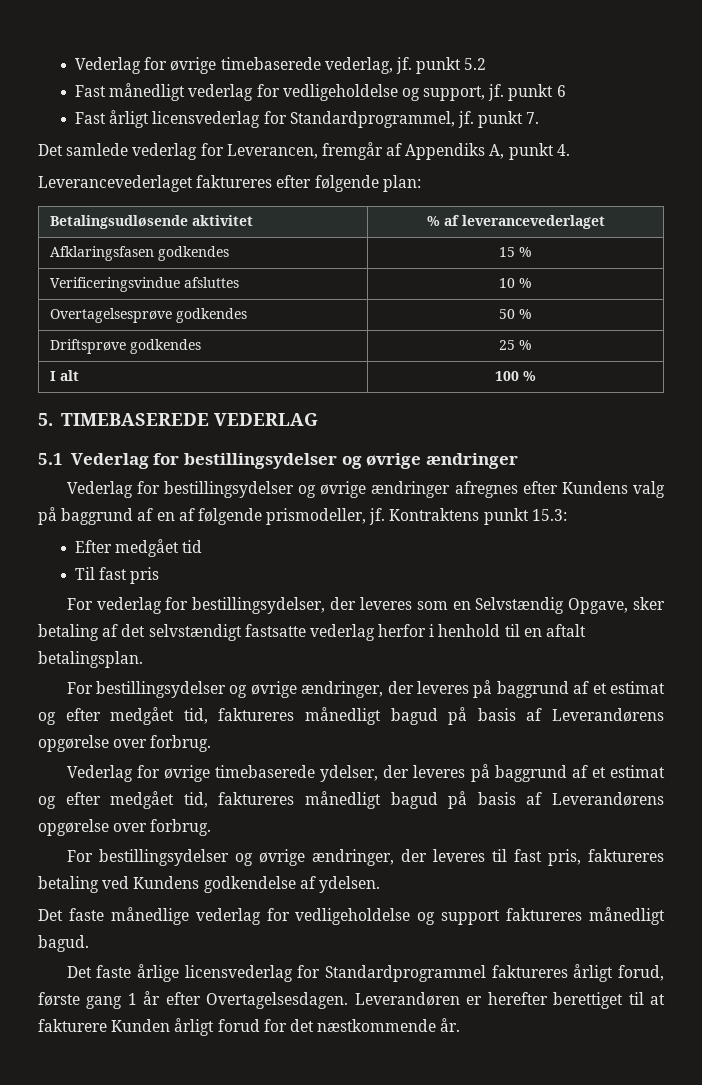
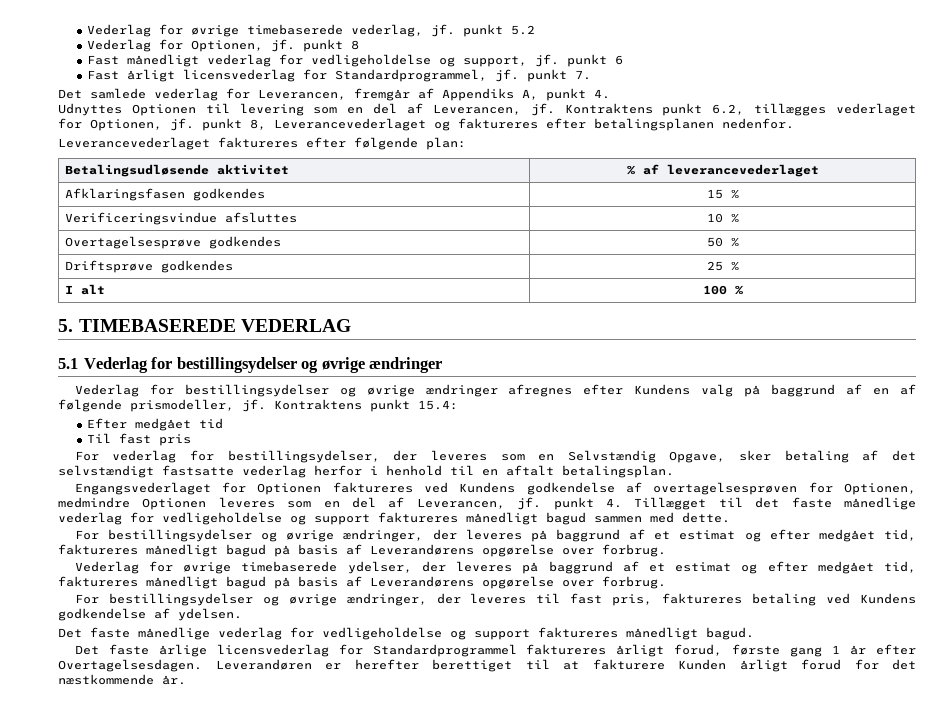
(487, 64) none -> [87,39,360,52] // Vederlag for Optionen, jf. punkt 8
(570, 150) none -> [58,103,916,116] [58,118,794,131] // Udnyttes Optionen til levering som en del af Leverancen, jf. Kontraktens punkt 6.2, tillægges vederlaget for Optionen, jf. punkt 8, Leverancevederlaget og faktureres efter betalingsplanen nedenfor.
[531,509,567,521] 15.3: -> [418,400,458,410] 15.4:
(143, 659) none -> [74,482,916,495] [58,497,916,510] [58,512,730,525] // Engangsvederlaget for Optionen faktureres ved Kundens godkendelse af overtagelsesprøven for Optionen, medmindre Optionen leveres som en del af Leverancen, jf. punkt 4. Tillægget til det faste månedlige vederlag for vedligeholdelse og support faktureres månedligt bagud sammen med dette.

